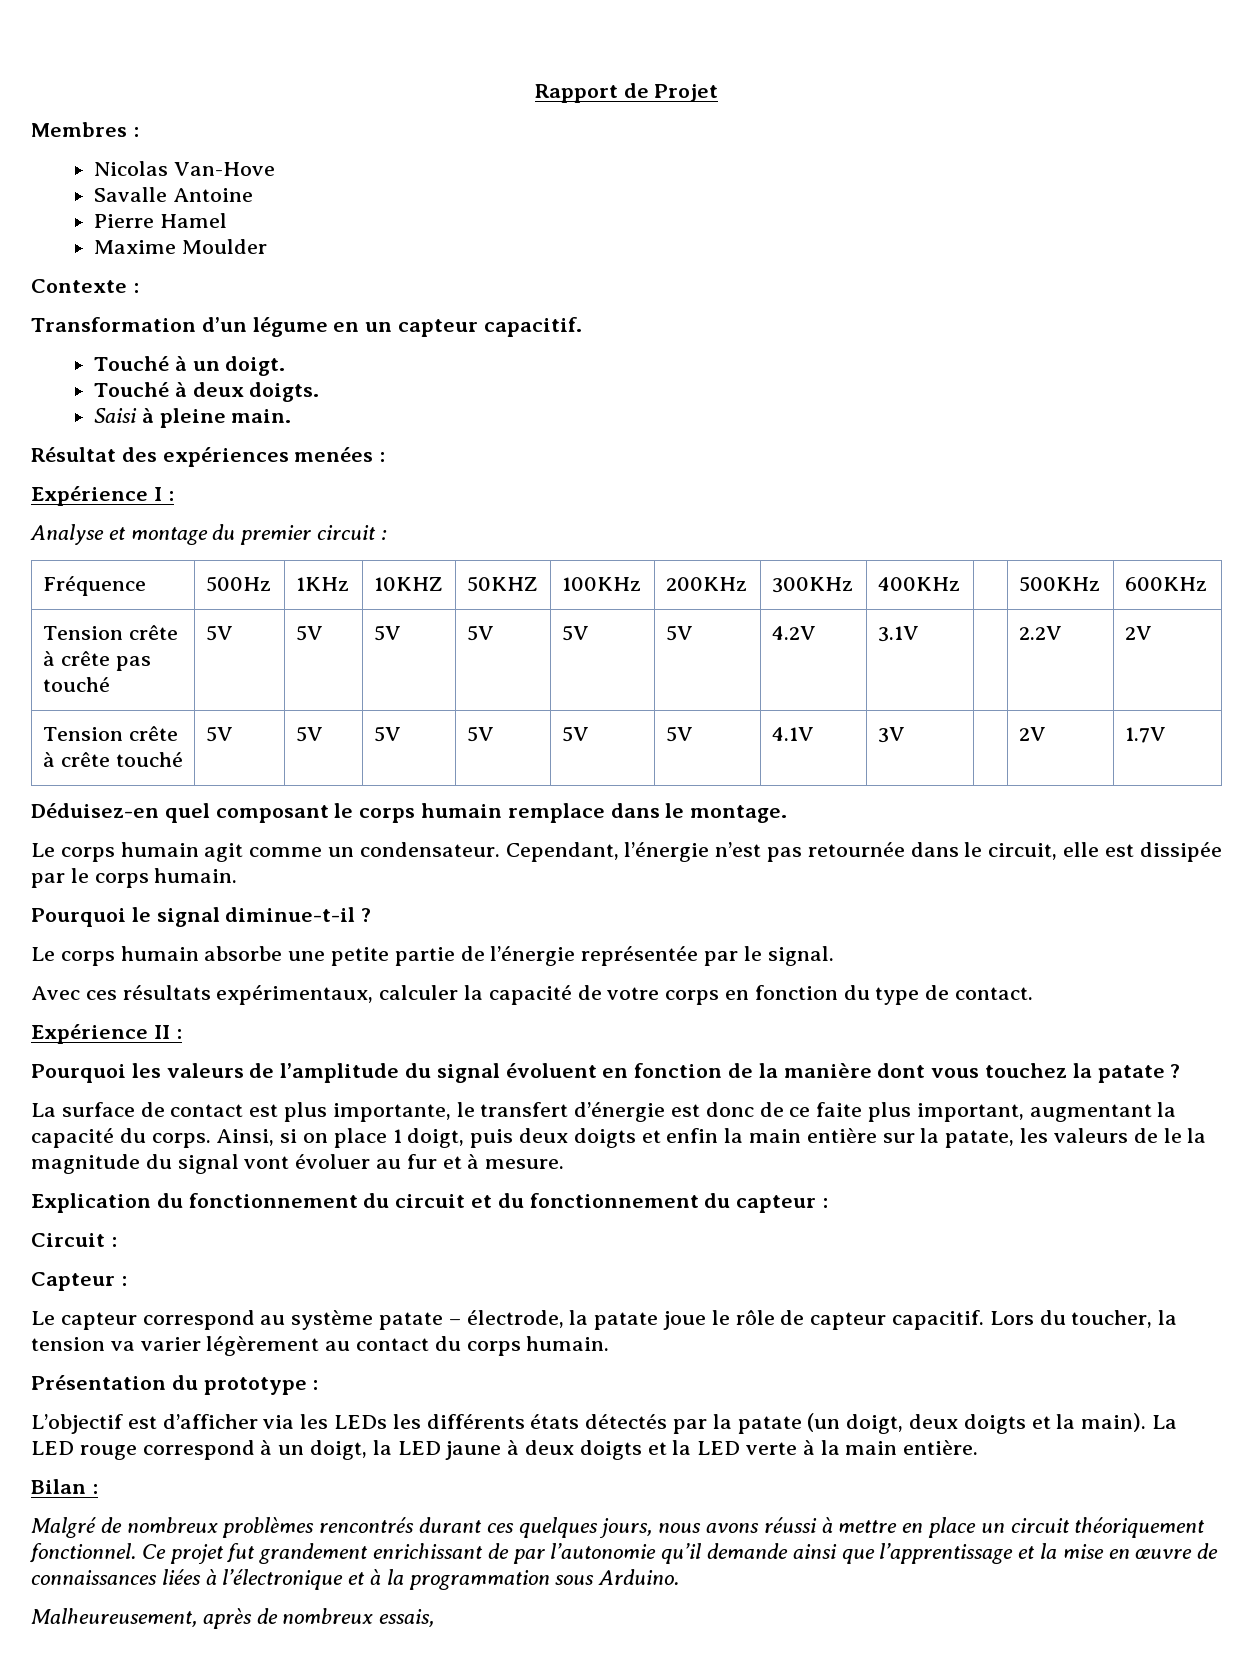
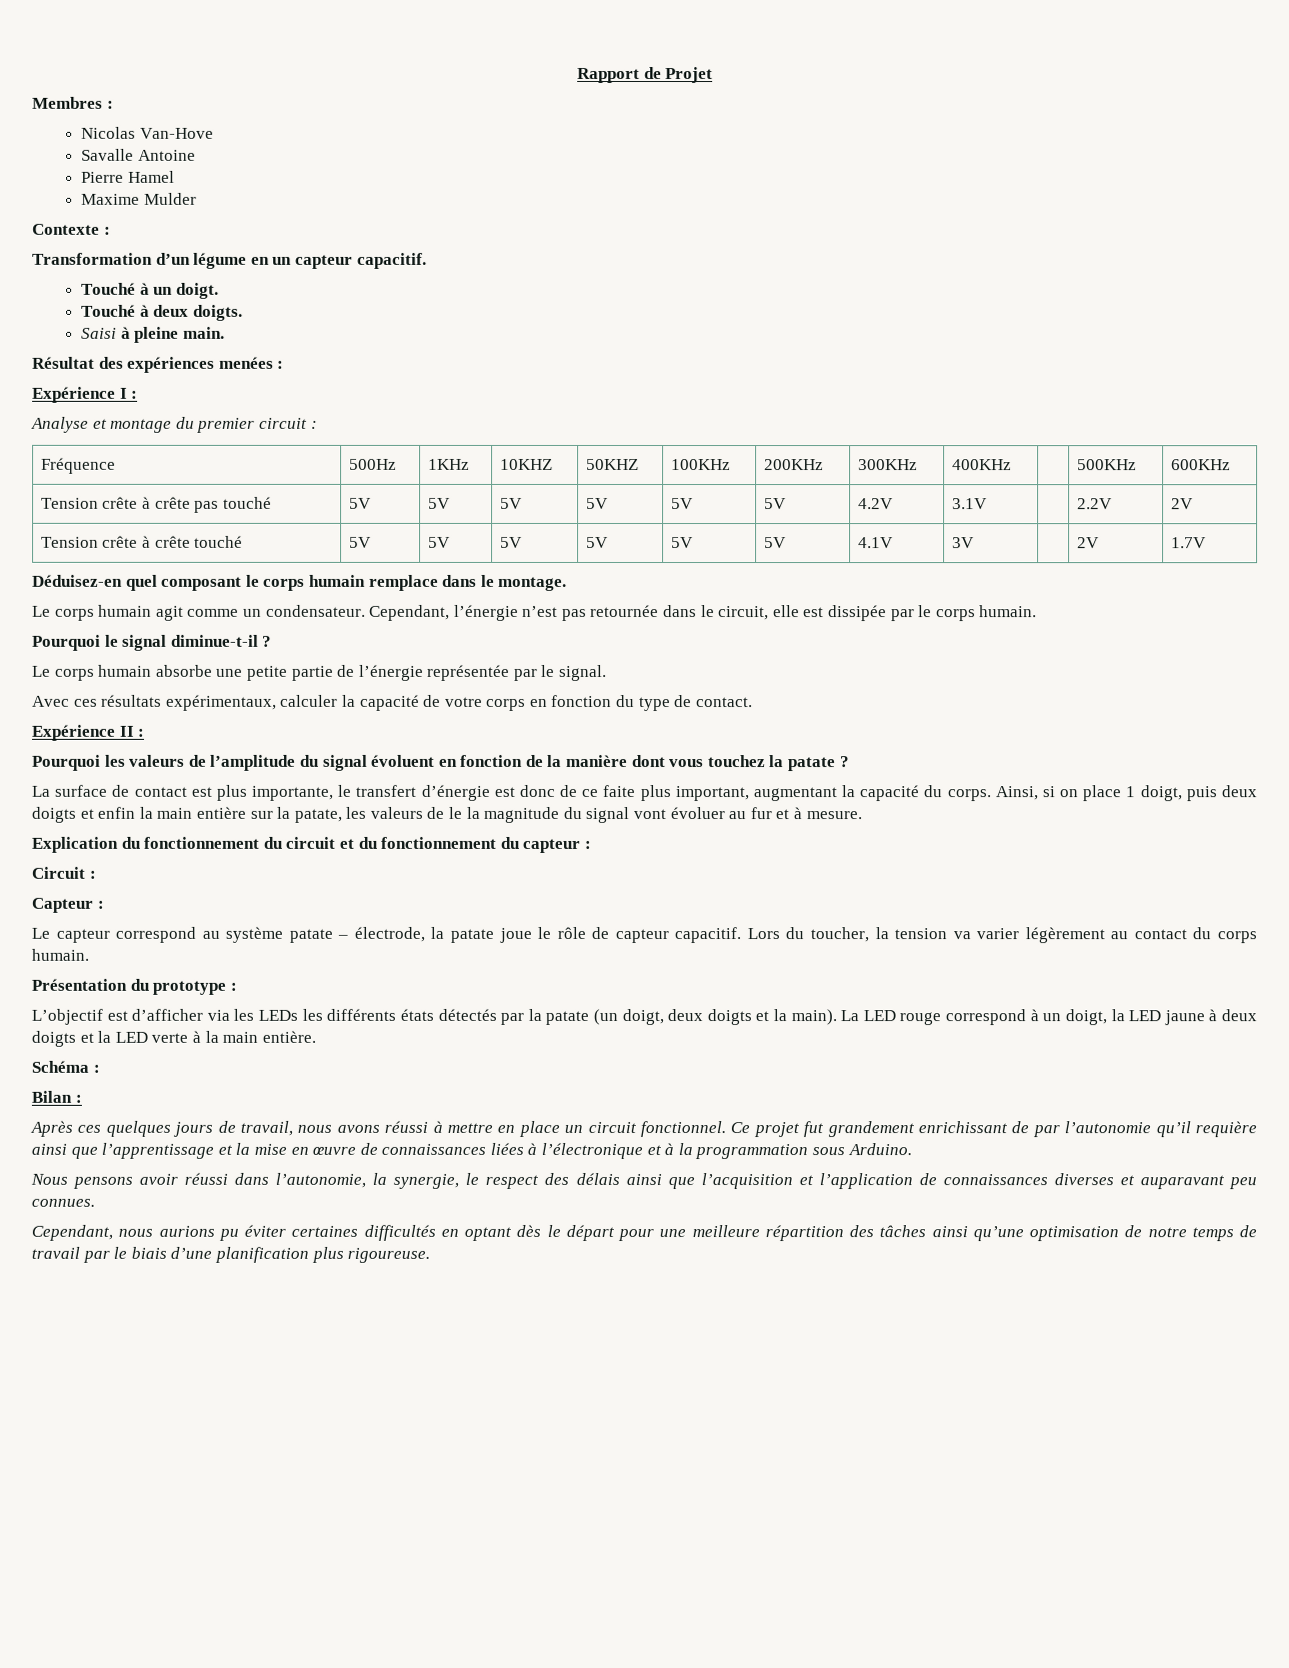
[181,239,267,254] Moulder -> [143,192,197,205] Mulder
(979, 1447) none -> [31,1060,100,1073] // Schéma :
[31,1517,653,1538] Malgré de nombreux problèmes rencontrés durant ces quelques jours, -> [30,1120,293,1137] Après ces quelques jours de travail,
[1074,1517,1206,1538] théoriquement -> (637, 1127) none
[707,1543,789,1559] demande -> [1195,1121,1257,1138] requière
[31,1608,435,1629] Malheureusement, après de nombreux essais, -> [30,1172,1257,1190] [31,1198,95,1207] [31,1224,1257,1242] [31,1246,431,1263] Nous pensons avoir réussi dans l’autonomie, la synergie, le respect des délais ainsi que l’acquisition et l’application de connaissances diverses et auparavant peu connues. // Cependant, nous aurions pu éviter certaines difficultés en optant dès le départ pour une meilleure répartition des tâches ainsi qu’une optimisation de notre temps de travail par le biais d’une planification plus rigoureuse.

